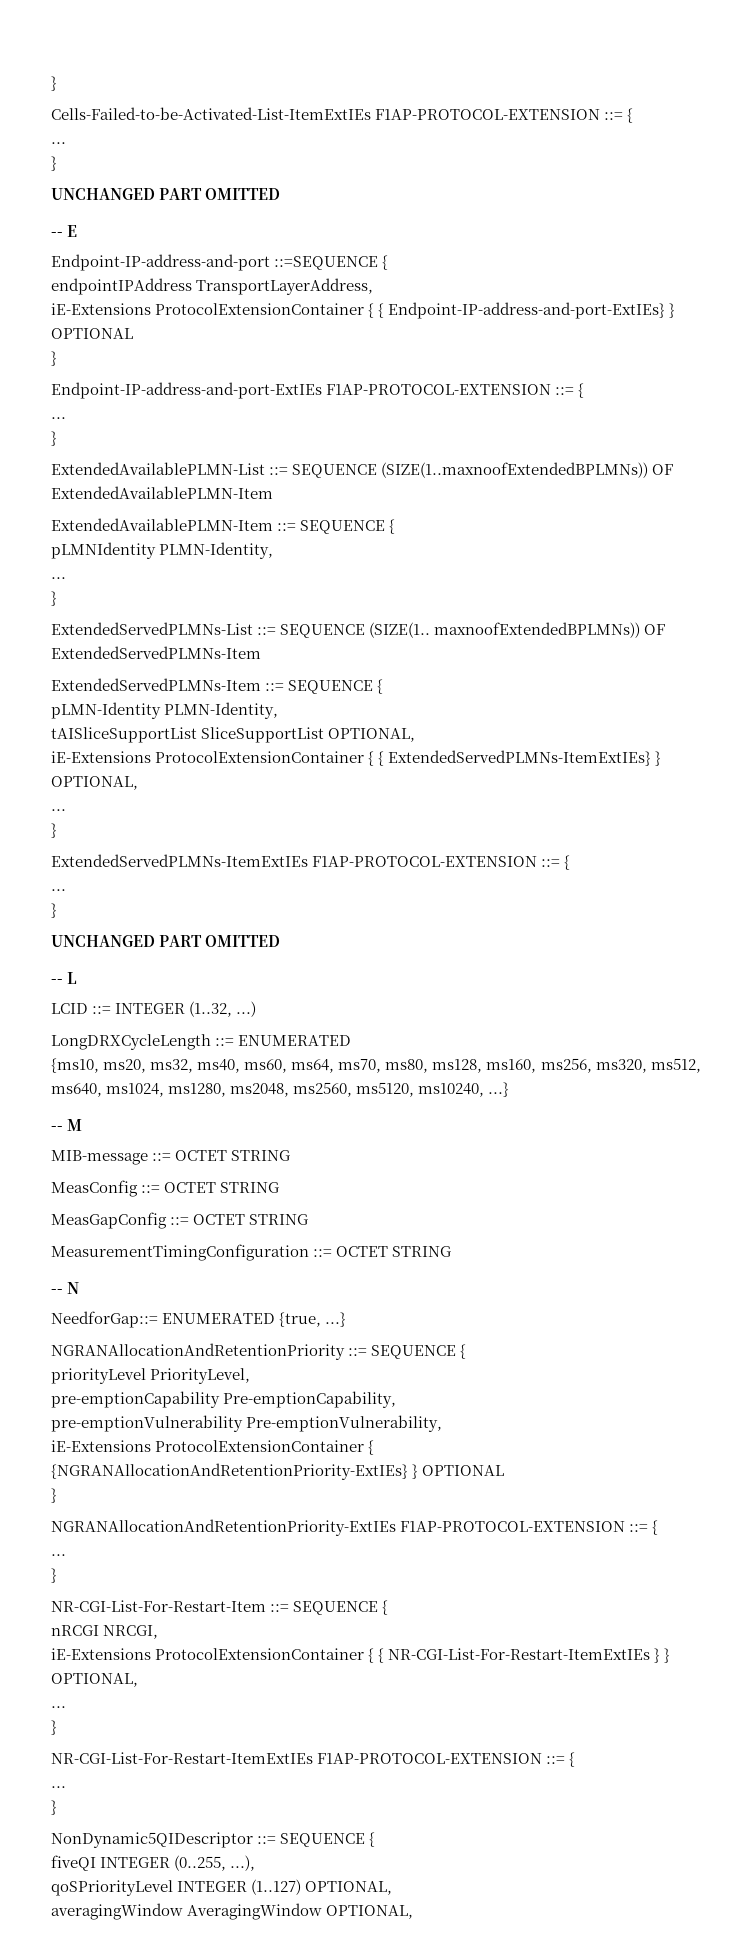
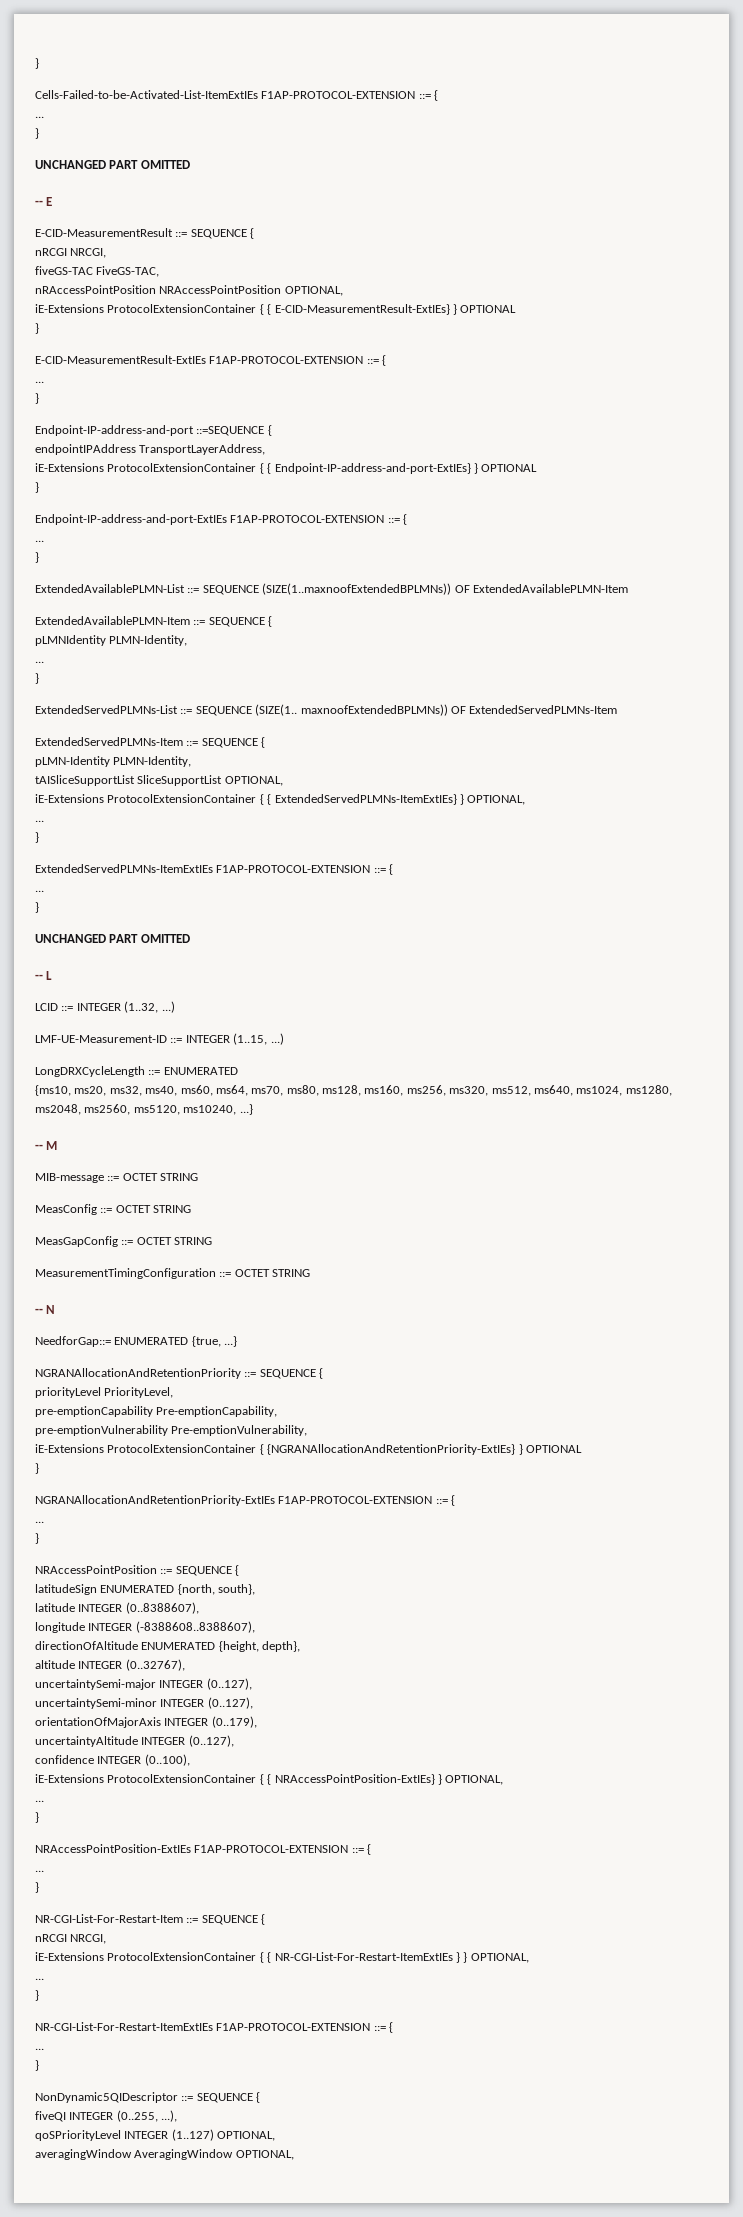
(78, 231) none -> [35,228,255,239] [35,248,107,258] [35,266,160,277] [35,285,343,296] [35,304,517,315] [35,323,39,334] [35,355,387,366] [35,381,44,383] [35,393,39,404] // E-CID-MeasurementResult ::= SEQUENCE { // nRCGI NRCGI, // fiveGS-TAC FiveGS-TAC, // nRAccessPointPosition NRAccessPointPosition OPTIONAL, // iE-Extensions ProtocolExtensionContainer { { E-CID-MeasurementResult-ExtIEs} } OPTIONAL // } // E-CID-MeasurementResult-ExtIEs F1AP-PROTOCOL-EXTENSION ::= { // ... // }
(257, 1009) none -> [35,1033,284,1045] // LMF-UE-Measurement-ID ::= INTEGER (1..15, ...)
(57, 1575) none -> [35,1565,240,1576] [35,1584,256,1595] [35,1602,199,1614] [35,1621,255,1633] [35,1641,301,1652] [35,1659,185,1671] [35,1678,252,1690] [35,1697,253,1709] [35,1716,257,1728] [35,1735,234,1747] [35,1754,190,1766] [35,1774,504,1785] [35,1800,44,1802] [35,1812,39,1823] [35,1844,372,1855] [35,1870,44,1872] [35,1882,39,1893] // NRAccessPointPosition ::= SEQUENCE { // latitudeSign ENUMERATED {north, south}, // latitude INTEGER (0..8388607), // longitude INTEGER (-8388608..8388607), // directionOfAltitude ENUMERATED {height, depth}, // altitude INTEGER (0..32767), // uncertaintySemi-major INTEGER (0..127), // uncertaintySemi-minor INTEGER (0..127), // orientationOfMajorAxis INTEGER (0..179), // uncertaintyAltitude INTEGER (0..127), // confidence INTEGER (0..100), // iE-Extensions ProtocolExtensionContainer { { NRAccessPointPosition-ExtIEs} } OPTIONAL, // ... // } // NRAccessPointPosition-ExtIEs F1AP-PROTOCOL-EXTENSION ::= { // ... // }

